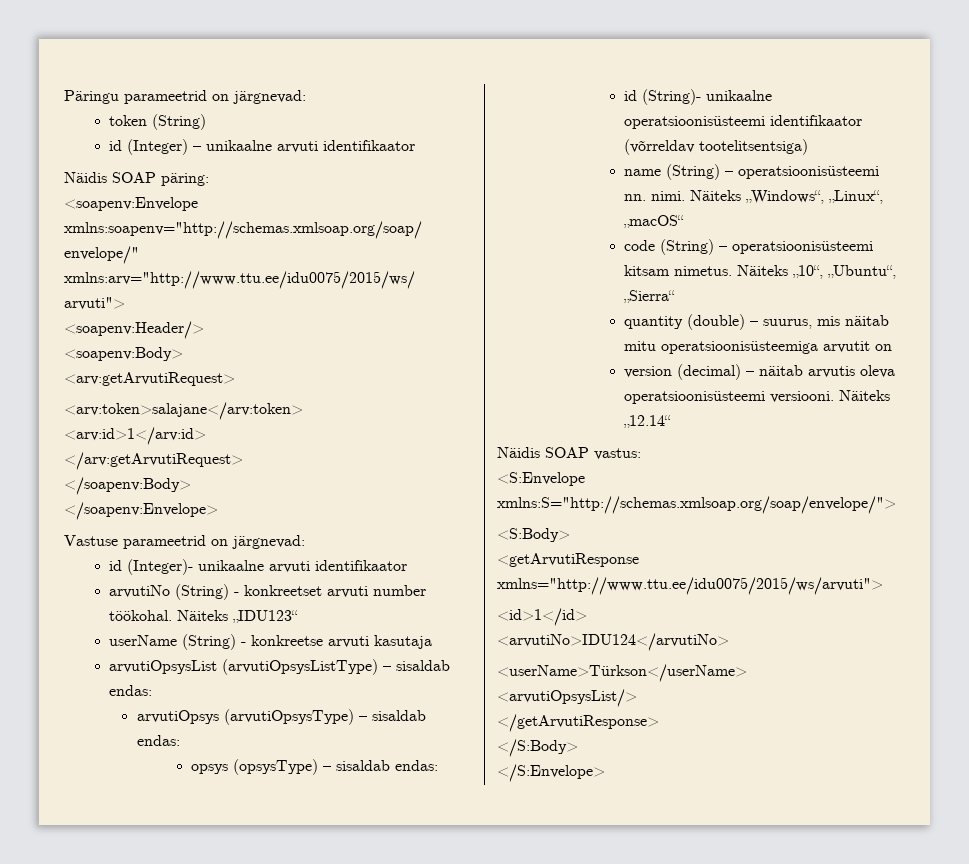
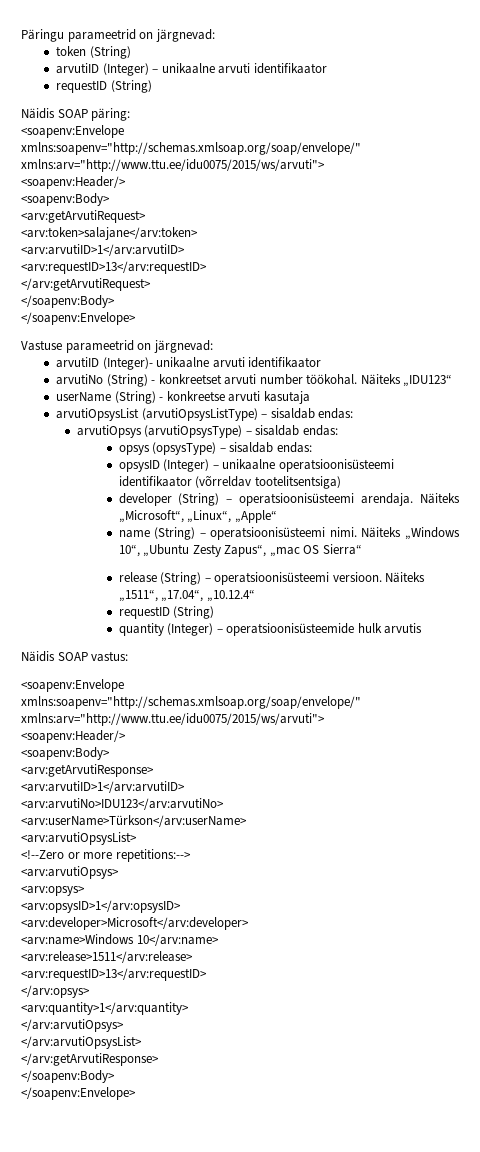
[109,140,123,151] id -> [56,63,100,74] arvutiID
(416, 145) none -> [56,80,152,93] // requestID (String)
[64,427,206,445] <arv:id>1</arv:id> -> [21,244,185,256] [21,261,207,274] <arv:arvutiID>1</arv:arvutiID> // <arv:requestID>13</arv:requestID>
[109,560,123,571] id -> [56,357,100,368] arvutiID
[624,89,702,105] id (String)- -> [118,459,219,472] opsysID (Integer) –
(809, 147) none -> [118,493,461,506] [118,510,277,523] // developer (String) – operatsioonisüsteemi arendaja. Näiteks „Microsoft“, „Linux“, „Apple“
[624,194,647,201] nn. -> (326, 533) none
[746,190,884,204] [624,215,685,229] [624,239,874,255] [624,265,897,279] [624,290,676,304] [624,314,890,330] [624,341,893,354] [624,364,896,380] [624,390,891,404] [624,415,672,429] [497,447,641,460] [497,472,585,486] [497,496,896,514] [497,528,570,542] [497,553,639,567] [497,577,883,595] [497,608,587,626] [497,633,729,651] [497,664,747,682] [497,689,637,707] [497,714,659,732] [497,739,578,757] [497,764,605,782] „Windows“, „Linux“, „macOS“ // code (String) – operatsioonisüsteemi kitsam nimetus. Näiteks „10“, „Ubuntu“, „Sierra“ // quantity (double) – suurus, mis näitab mitu operatsioonisüsteemiga arvutit on // version (decimal) – näitab arvutis oleva operatsioonisüsteemi versiooni. Näiteks „12.14“ // Näidis SOAP vastus: // <S:Envelope xmlns:S="http://schemas.xmlsoap.org/soap/envelope/"> // <S:Body> // <getArvutiResponse xmlns="http://www.ttu.ee/idu0075/2015/ws/arvuti"> // <id>1</id> // <arvutiNo>IDU124</arvutiNo> // <userName>Türkson</userName> // <arvutiOpsysList/> // </getArvutiResponse> // </S:Body> // </S:Envelope> -> [405,527,460,540] [118,544,362,557] [118,572,426,585] [118,589,255,602] [118,606,215,619] [118,623,423,636] [21,651,129,662] [21,679,124,692] [21,696,361,709] [21,713,325,726] [21,730,126,743] [21,747,110,760] [21,764,154,777] [21,781,185,793] [21,798,224,810] [21,815,247,827] [21,832,137,845] [21,849,191,862] [21,866,119,879] [21,886,85,896] [21,900,181,913] [21,917,249,930] [21,934,219,946] [21,951,193,963] [21,968,207,981] [21,985,90,998] [21,1002,189,1015] [21,1019,124,1032] [21,1036,142,1049] [21,1053,159,1066] [21,1070,115,1083] [21,1087,136,1100] „Windows 10“, „Ubuntu Zesty Zapus“, „mac OS Sierra“ // release (String) – operatsioonisüsteemi versioon. Näiteks „1511“, „17.04“, „10.12.4“ // requestID (String) // quantity (Integer) – operatsioonisüsteemide hulk arvutis // Näidis SOAP vastus: // <soapenv:Envelope xmlns:soapenv="http://schemas.xmlsoap.org/soap/envelope/" xmlns:arv="http://www.ttu.ee/idu0075/2015/ws/arvuti"> // <soapenv:Header/> // <soapenv:Body> // <arv:getArvutiResponse> // <arv:arvutiID>1</arv:arvutiID> // <arv:arvutiNo>IDU123</arv:arvutiNo> // <arv:userName>Türkson</arv:userName> // <arv:arvutiOpsysList> // <!--Zero or more repetitions:--> // <arv:arvutiOpsys> // <arv:opsys> // <arv:opsysID>1</arv:opsysID> // <arv:developer>Microsoft</arv:developer> // <arv:name>Windows 10</arv:name> // <arv:release>1511</arv:release> // <arv:requestID>13</arv:requestID> // </arv:opsys> // <arv:quantity>1</arv:quantity> // </arv:arvutiOpsys> // </arv:arvutiOpsysList> // </arv:getArvutiResponse> // </soapenv:Body> // </soapenv:Envelope>

